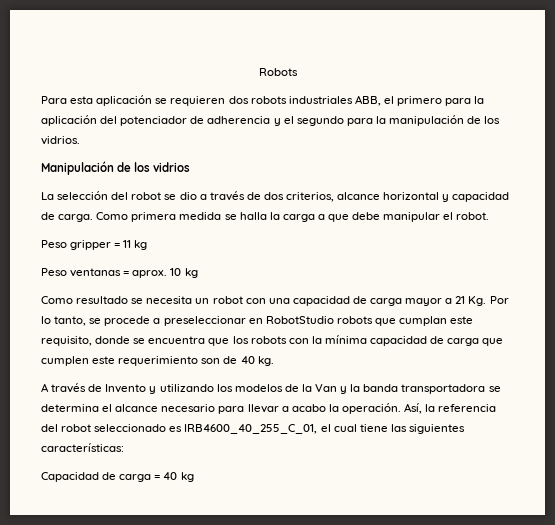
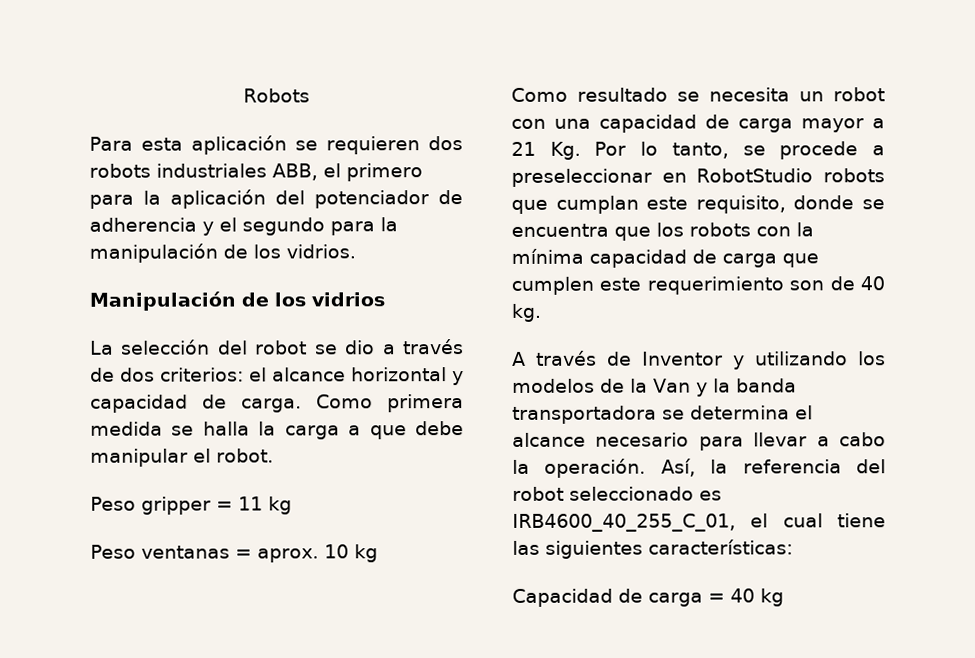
[286,192,335,202] criterios, -> [160,367,267,382] criterios: el
[105,384,147,393] Invento -> [642,351,723,366] Inventor
[291,404,326,412] acabo -> [839,432,886,447] cabo

